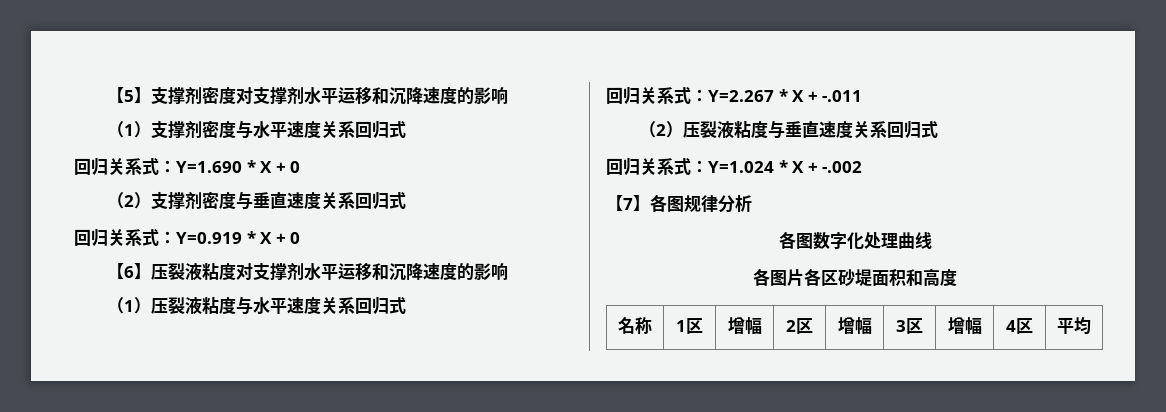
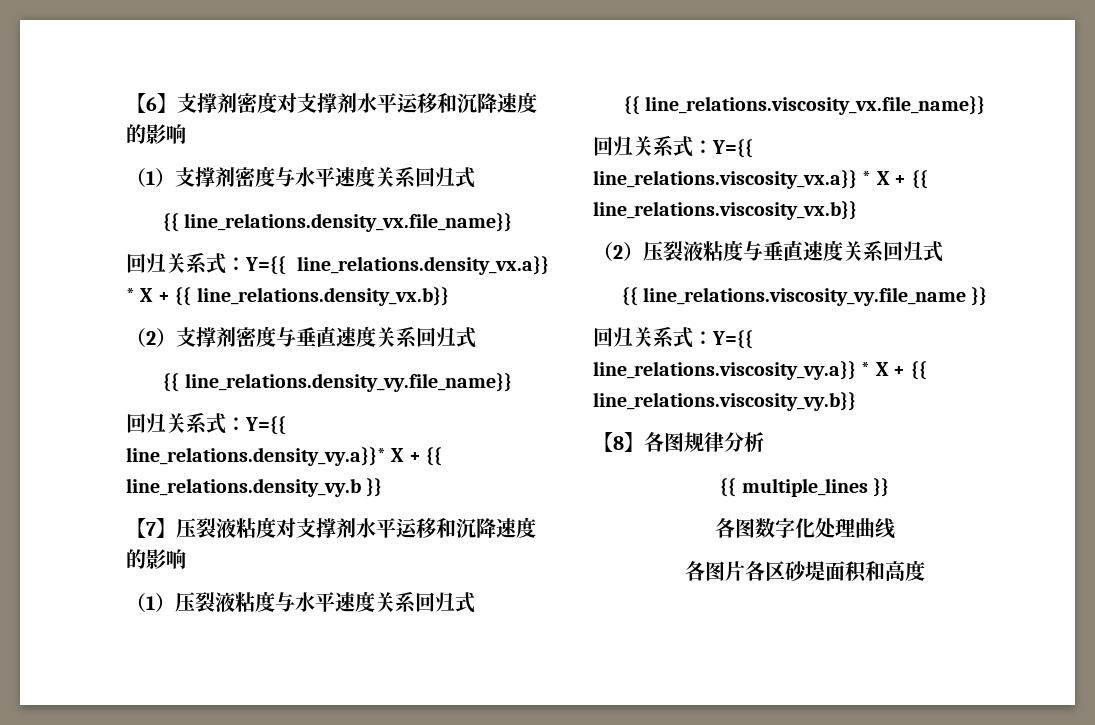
[107,87,135,104] 【5 -> [126,93,157,113] 【6
[74,157,301,176] // 回归关系式：Y=1.690 * X + 0 -> [162,213,513,232] [126,252,549,275] [126,287,449,306] // {{ line_relations.density_vx.file_name}} // 回归关系式：Y={{ line_relations.density_vx.a}} * X + {{ line_relations.density_vx.b}}
[74,228,301,247] [107,263,135,280] // 回归关系式：Y=0.919 * X + 0 // 【6 -> [163,373,512,392] [126,412,286,435] [126,447,443,466] [126,478,383,497] [126,518,156,538] // {{ line_relations.density_vy.file_name}} // 回归关系式：Y={{ line_relations.density_vy.a}}* X + {{ line_relations.density_vy.b }} // 【7
[606,86,863,105] // 回归关系式：Y=2.267 * X + -.011 -> [623,96,986,115] [593,135,753,158] [593,170,928,189] [593,201,857,220] // {{ line_relations.viscosity_vx.file_name}} // 回归关系式：Y={{ line_relations.viscosity_vx.a}} * X + {{ line_relations.viscosity_vx.b}}
[606,157,863,176] [606,195,633,212] // 回归关系式：Y=1.024 * X + -.002 // 【7 -> [621,287,988,306] [593,326,753,349] [593,361,927,380] [593,392,856,411] [593,432,624,452] // {{ line_relations.viscosity_vy.file_name }} // 回归关系式：Y={{ line_relations.viscosity_vy.a}} * X + {{ line_relations.viscosity_vy.b}} // 【8
(752, 203) none -> [720,478,889,497] // {{ multiple_lines }}
[618,317,652,335] [676,318,703,334] [727,317,762,335] [786,318,813,334] [837,317,872,335] [896,318,923,334] [947,317,982,335] [1006,318,1033,334] [1057,317,1091,335] // 名称 | 1区 | 增幅 | 2区 | 增幅 | 3区 | 增幅 | 4区 | 平均 -> (925, 570) none

